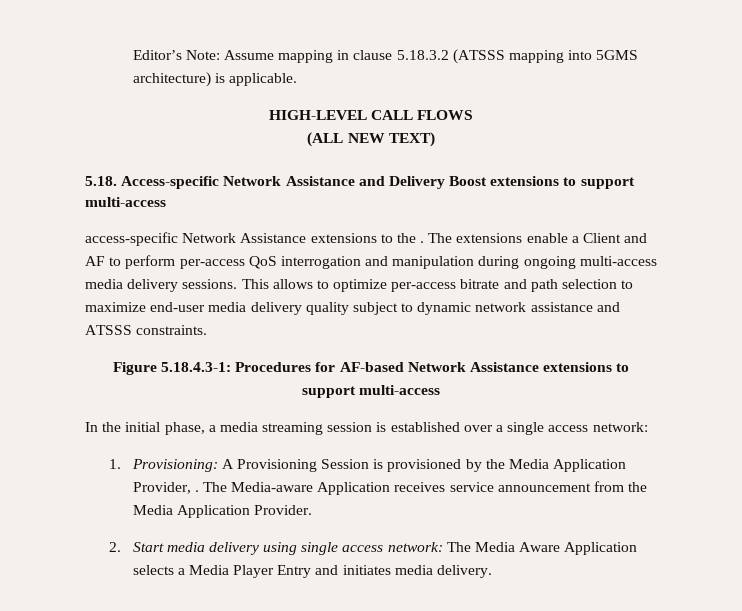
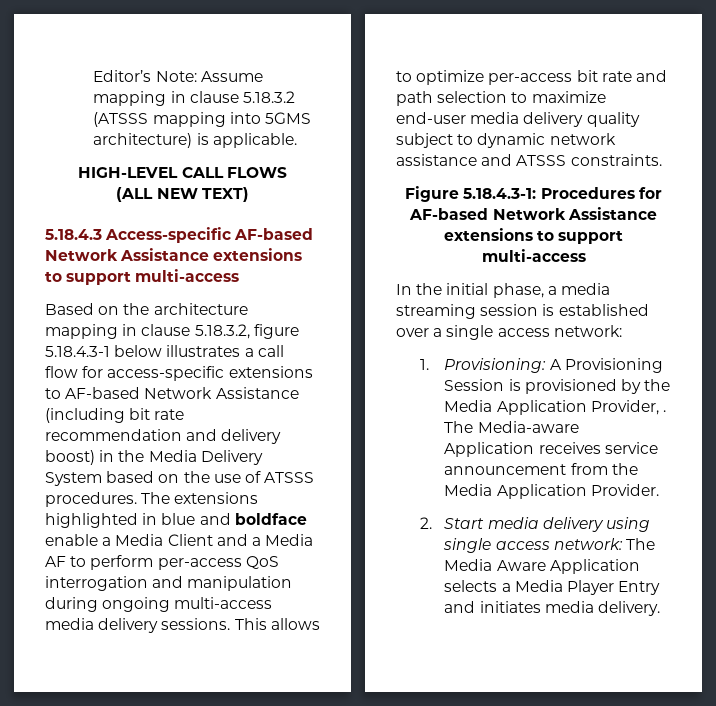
[85,176,635,189] [85,197,166,207] [85,232,523,246] 5.18. Access-specific Network Assistance and Delivery Boost extensions to support multi-access // access-specific Network Assistance extensions to the . The extensions -> [45,227,314,243] [45,248,303,261] [45,269,240,285] [45,303,248,315] [45,324,299,339] [45,345,284,357] [45,366,313,381] [45,387,299,399] [45,408,185,423] [45,429,282,444] [45,450,263,465] [45,471,315,486] [45,492,259,507] [45,513,307,528] 5.18.4.3 Access-specific AF-based Network Assistance extensions to support multi-access // Based on the architecture mapping in clause 5.18.3.2, figure 5.18.4.3-1 below illustrates a call flow for access-specific extensions to AF-based Network Assistance (including bit rate recommendation and delivery boost) in the Media Delivery System based on the use of ATSSS procedures. The extensions highlighted in blue and boldface
(579, 239) none -> [115,534,164,546] Media
(648, 238) none -> [251,534,314,546] a Media
[460,279,500,289] bitrate -> [576,70,632,82] bit rate

